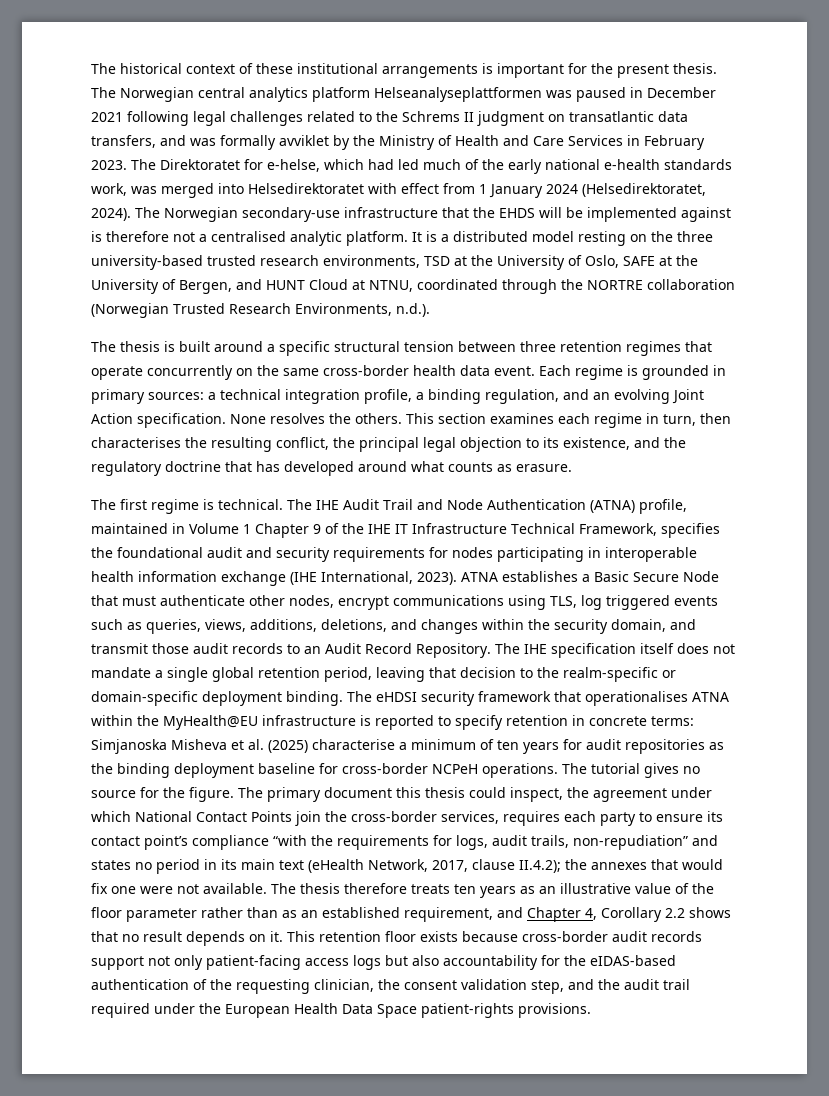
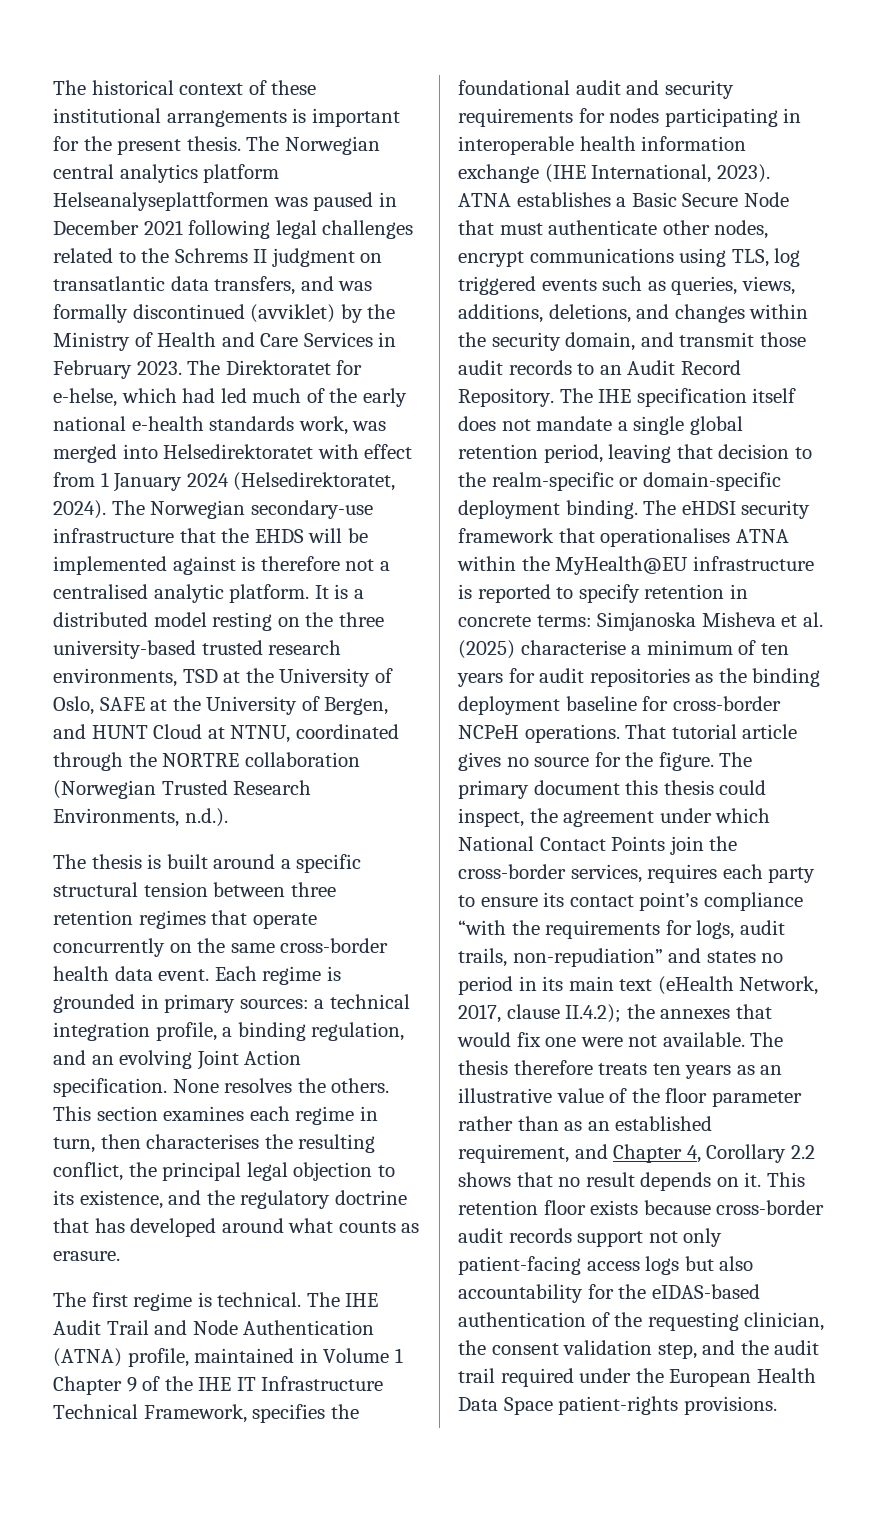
[279,135,329,146] avviklet -> [132,304,336,323] discontinued (avviklet)
[562,763,640,774] The tutorial -> [625,724,798,739] That tutorial article

